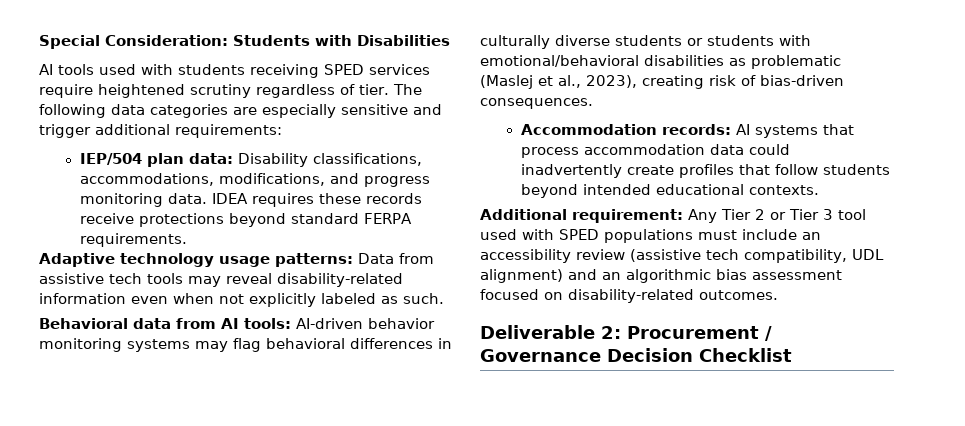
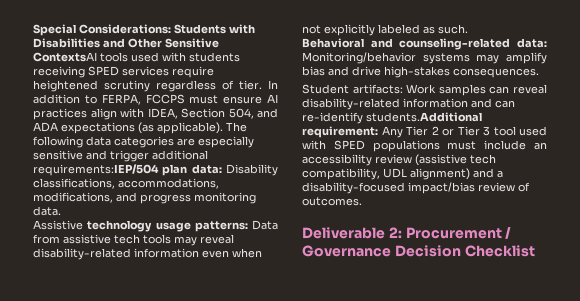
[105,35,228,46] Consideration: -> [79,24,171,34] Considerations:
[39,64,53,75] // AI -> [103,38,219,48] [33,52,97,62] and Other Sensitive ContextsAI
(389, 89) none -> [268,80,278,89] [33,94,278,105] [33,108,278,120] [33,122,223,134] In addition to FERPA, FCCPS must ensure AI practices align with IDEA, Section 504, and ADA expectations (as applicable).
[175,124,282,138] [79,153,142,165] requirements: // IEP/504 -> [33,164,159,176] requirements:IEP/504
[211,193,422,207] [79,213,412,227] [79,233,187,247] [39,253,115,267] IDEA requires these records receive protections beyond standard FERPA requirements. // Adaptive -> [33,220,83,230] // Assistive
[133,318,435,329] [39,338,452,352] [480,35,811,49] [480,55,841,69] [480,75,844,89] [480,98,593,109] [520,124,854,138] [520,144,790,158] [520,164,890,178] [520,184,819,198] [480,209,567,220] data from AI tools: AI-driven behavior monitoring systems may flag behavioral differences in culturally diverse students or students with emotional/behavioral disabilities as problematic (Maslej et al., 2023), creating risk of bias-driven consequences. // Accommodation records: AI systems that process accommodation data could inadvertently create profiles that follow students beyond intended educational contexts. // Additional -> [370,38,547,50] [302,52,547,64] [302,66,539,78] [302,84,547,96] [302,98,515,110] [302,112,482,124] and counseling-related data: Monitoring/behavior systems may amplify bias and drive high-stakes consequences. // Student artifacts: Work samples can reveal disability-related information and can re-identify students.Additional
[602,269,842,283] [480,289,694,303] an algorithmic bias assessment focused on disability-related -> [497,171,503,178] [302,182,530,194] a disability-focused impact/bias review of

